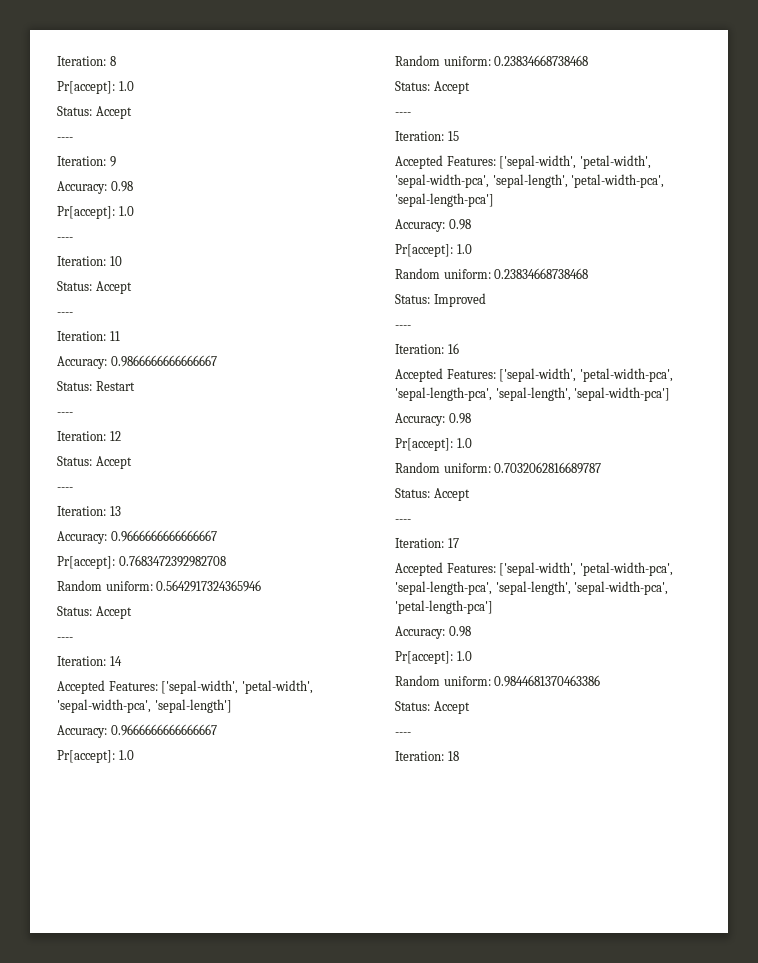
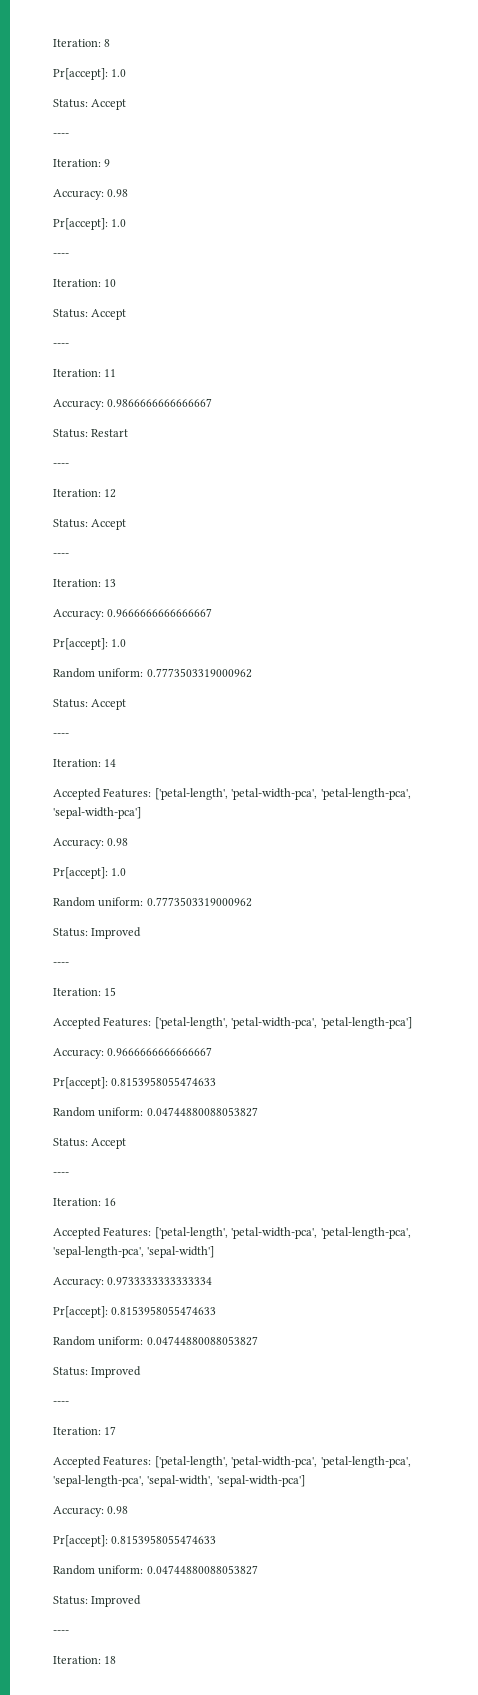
[118,555,226,567] [57,580,262,592] 0.7683472392982708 // Random uniform: 0.5642917324365946 -> [111,639,127,647] [53,668,252,678] 1.0 // Random uniform: 0.7773503319000962
[161,680,313,694] [57,699,232,713] [57,724,217,738] [57,750,134,763] [395,55,589,66] [395,81,470,94] [395,112,411,116] [395,131,459,141] [395,155,651,169] [395,174,665,188] [395,193,494,207] [395,219,471,232] [395,244,472,257] [395,268,589,279] [395,293,486,307] [395,325,411,329] [395,343,459,354] [395,368,673,382] [395,387,571,401] ['sepal-width', 'petal-width', 'sepal-width-pca', 'sepal-length'] // Accuracy: 0.9666666666666667 // Pr[accept]: 1.0 // Random uniform: 0.23834668738468 // Status: Accept // ---- // Iteration: 15 // Accepted Features: ['sepal-width', 'petal-width', 'sepal-width-pca', 'sepal-length', 'petal-width-pca', 'sepal-length-pca'] // Accuracy: 0.98 // Pr[accept]: 1.0 // Random uniform: 0.23834668738468 // Status: Improved // ---- // Iteration: 16 // Accepted Features: ['sepal-width', 'petal-width-pca', 'sepal-length-pca', 'sepal-length', -> [154,788,411,800] ['petal-length', 'petal-width-pca', 'petal-length-pca',
[494,462,602,474] [395,488,470,501] [395,519,411,523] [395,538,459,548] [395,562,673,576] [395,581,669,595] [395,600,493,614] [395,626,471,639] [395,651,472,664] [395,675,601,687] [395,701,470,714] 0.7032062816689787 // Status: Accept // ---- // Iteration: 17 // Accepted Features: ['sepal-width', 'petal-width-pca', 'sepal-length-pca', 'sepal-length', 'sepal-width-pca', 'petal-length-pca'] // Accuracy: 0.98 // Pr[accept]: 1.0 // Random uniform: 0.9844681370463386 // Status: Accept -> [146,897,252,907] [53,927,142,939] [53,962,69,966] [53,987,117,996] [53,1017,412,1029] [53,1047,213,1059] [53,1077,217,1089] [53,1107,258,1117] [53,1138,127,1149] [53,1172,69,1176] [53,1198,117,1206] [53,1227,411,1239] [53,1246,215,1258] [53,1276,213,1288] [53,1306,217,1318] [53,1336,258,1346] [53,1366,142,1378] [53,1401,69,1405] [53,1426,117,1435] [53,1456,411,1468] [53,1475,305,1487] [53,1506,129,1517] [53,1535,217,1547] [53,1565,258,1575] [53,1595,142,1607] 0.7773503319000962 // Status: Improved // ---- // Iteration: 15 // Accepted Features: ['petal-length', 'petal-width-pca', 'petal-length-pca'] // Accuracy: 0.9666666666666667 // Pr[accept]: 0.8153958055474633 // Random uniform: 0.04744880088053827 // Status: Accept // ---- // Iteration: 16 // Accepted Features: ['petal-length', 'petal-width-pca', 'petal-length-pca', 'sepal-length-pca', 'sepal-width'] // Accuracy: 0.9733333333333334 // Pr[accept]: 0.8153958055474633 // Random uniform: 0.04744880088053827 // Status: Improved // ---- // Iteration: 17 // Accepted Features: ['petal-length', 'petal-width-pca', 'petal-length-pca', 'sepal-length-pca', 'sepal-width', 'sepal-width-pca'] // Accuracy: 0.98 // Pr[accept]: 0.8153958055474633 // Random uniform: 0.04744880088053827 // Status: Improved

